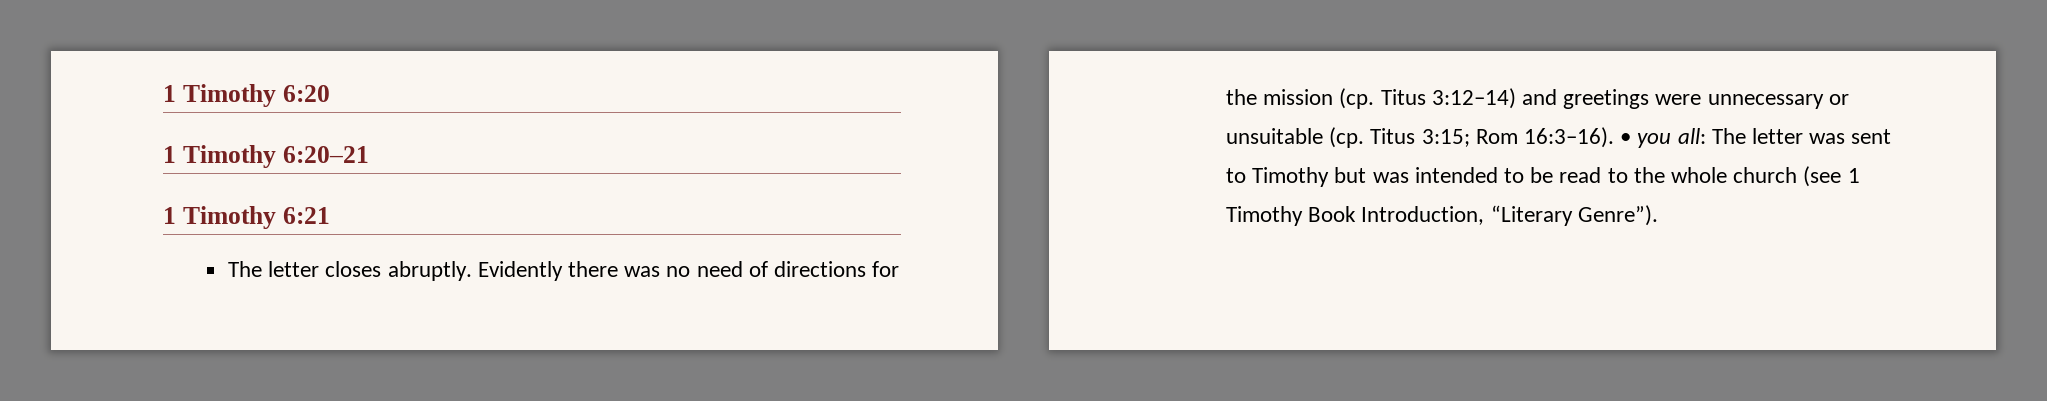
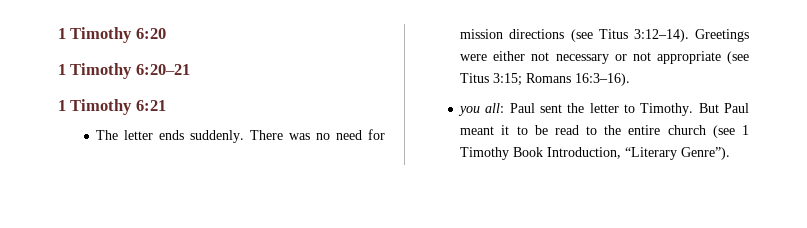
[325,261,900,281] [1225,88,1849,109] [1225,127,1365,148] closes abruptly. Evidently there was no need of directions for the mission (cp. Titus 3:12–14) and greetings were unnecessary or unsuitable (cp. -> [159,129,385,143] [460,29,749,42] [460,51,749,64] ends suddenly. There was no need for mission directions (see Titus 3:12–14). Greetings were either not necessary or not appropriate (see
[1475,129,1518,144] Rom -> [526,73,572,83] Romans
[1620,133,1632,144] • -> (631, 79) //
[1711,128,1892,144] [1225,167,1498,187] The letter was sent to Timothy but was intended -> [509,103,749,116] [460,125,510,135] Paul sent the letter to Timothy. But Paul meant it
[1671,167,1728,183] whole -> [628,125,661,135] entire

